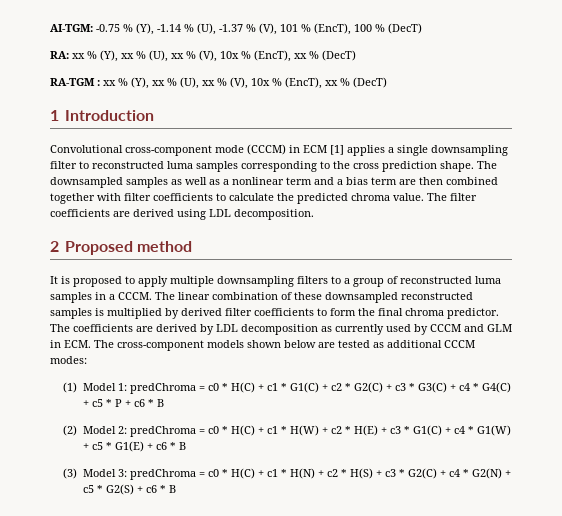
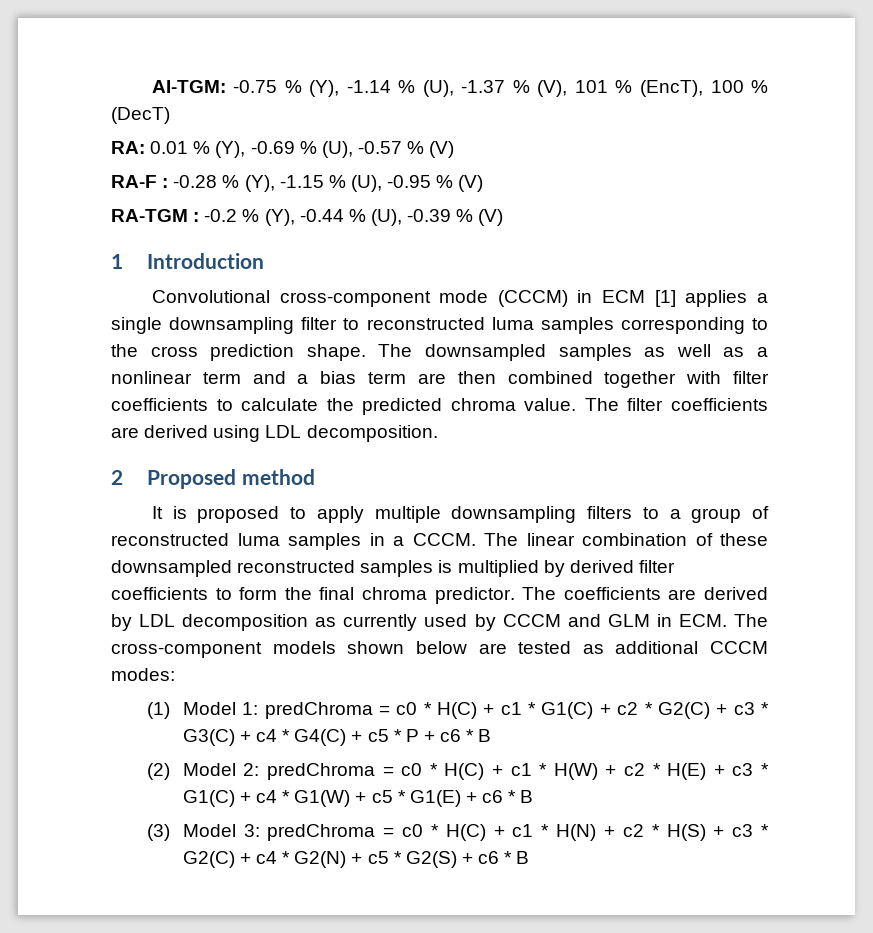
[72,50,356,62] xx % (Y), xx % (U), xx % (V), 10x % (EncT), xx % (DecT) -> [150,141,455,158] [111,175,484,192] 0.01 % (Y), -0.69 % (U), -0.57 % (V) // RA-F : -0.28 % (Y), -1.15 % (U), -0.95 % (V)
[103,77,387,89] xx % (Y), xx % (U), xx % (V), 10x % (EncT), xx % (DecT) -> [204,209,504,226] -0.2 % (Y), -0.44 % (U), -0.39 % (V)

